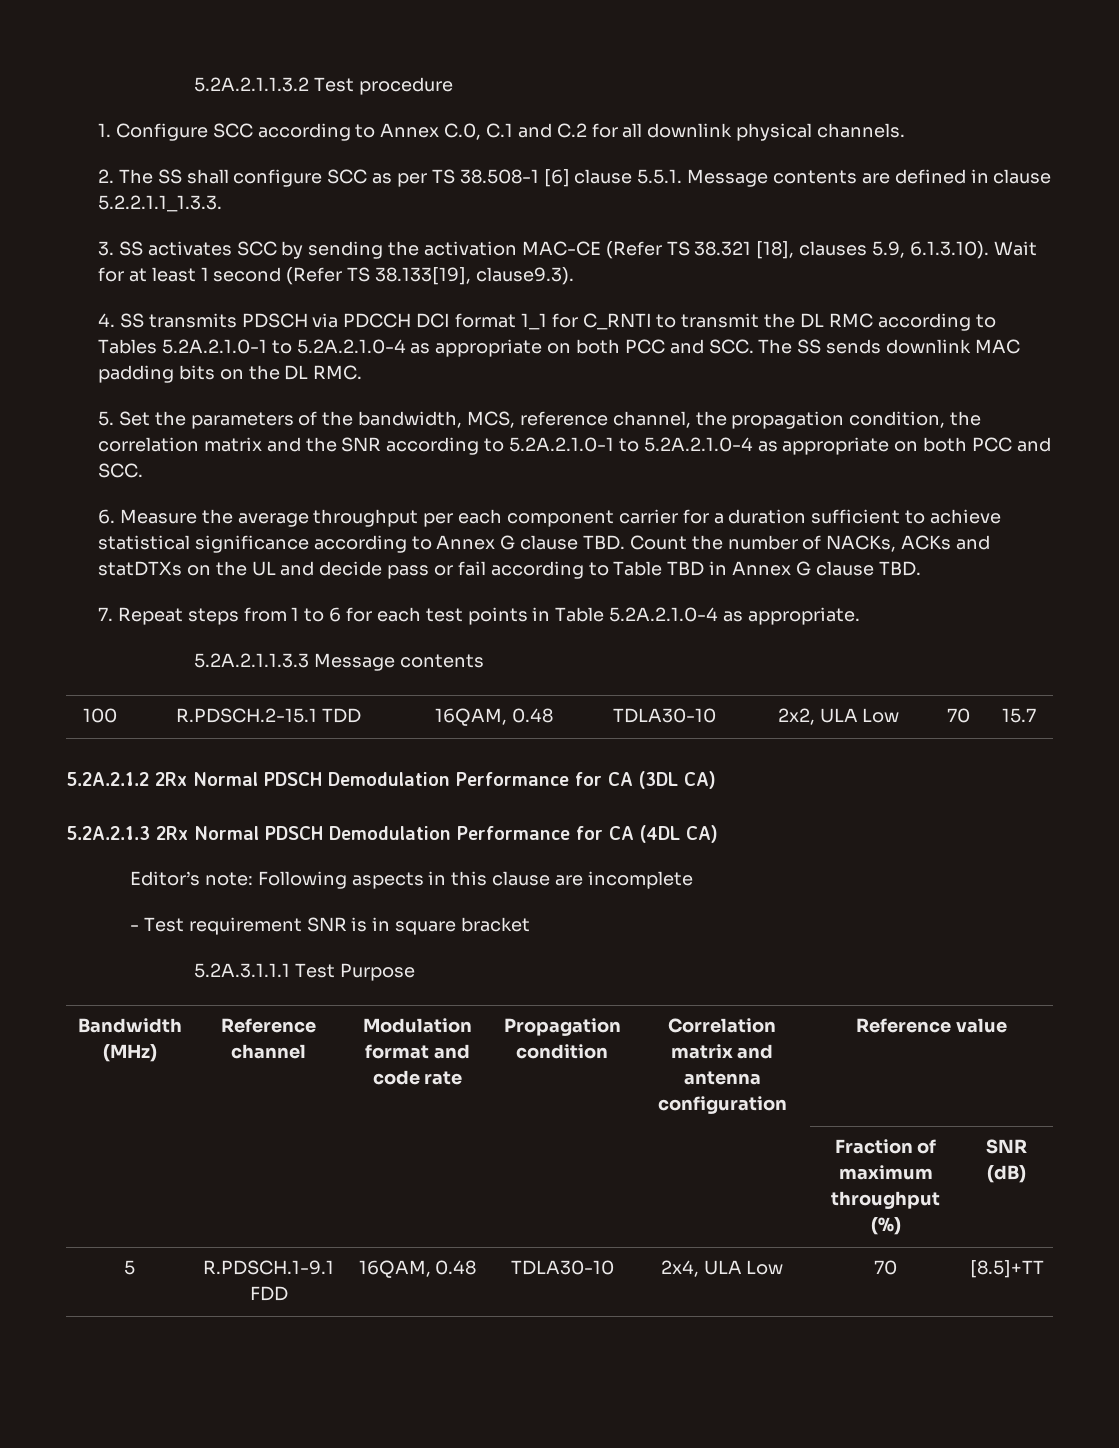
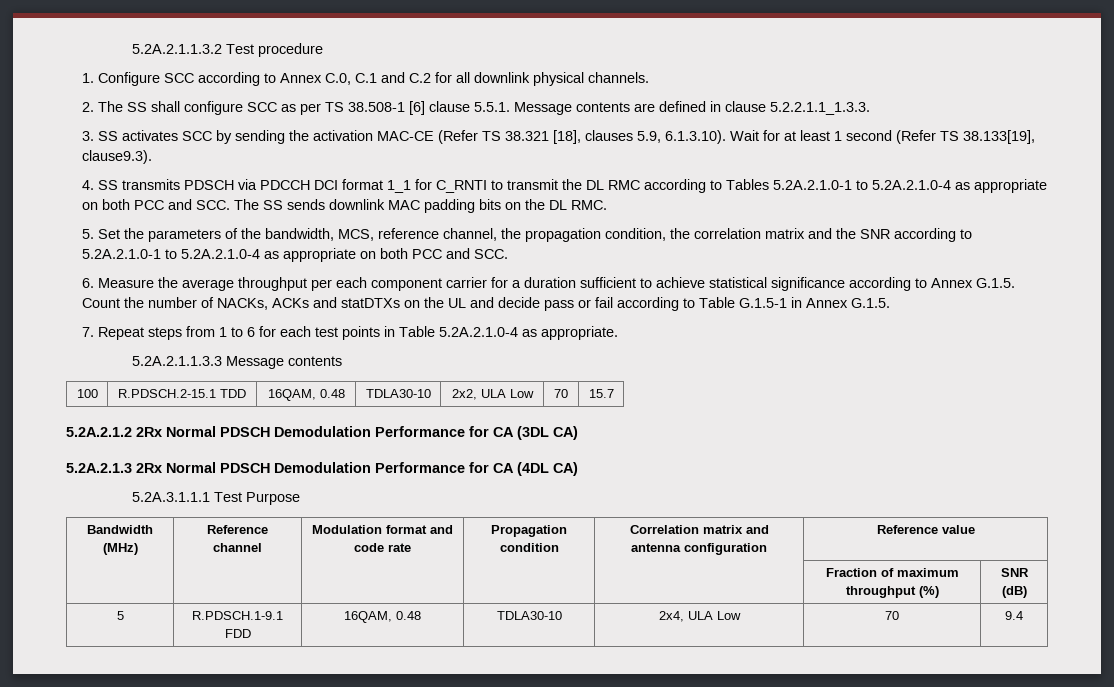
[500,535,626,550] G clause TBD. -> [976,278,1016,288] G.1.5.
[667,561,705,576] TBD -> [739,298,788,308] G.1.5-1
[795,561,921,576] G clause TBD. -> [851,298,891,308] G.1.5.
[130,871,693,889] [130,917,531,935] // Editor’s note: Following aspects in this clause are incomplete // - Test requirement SNR is in square bracket -> (578, 469) none
[969,1260,1044,1278] [8.5]+TT -> [1005,611,1023,620] 9.4

